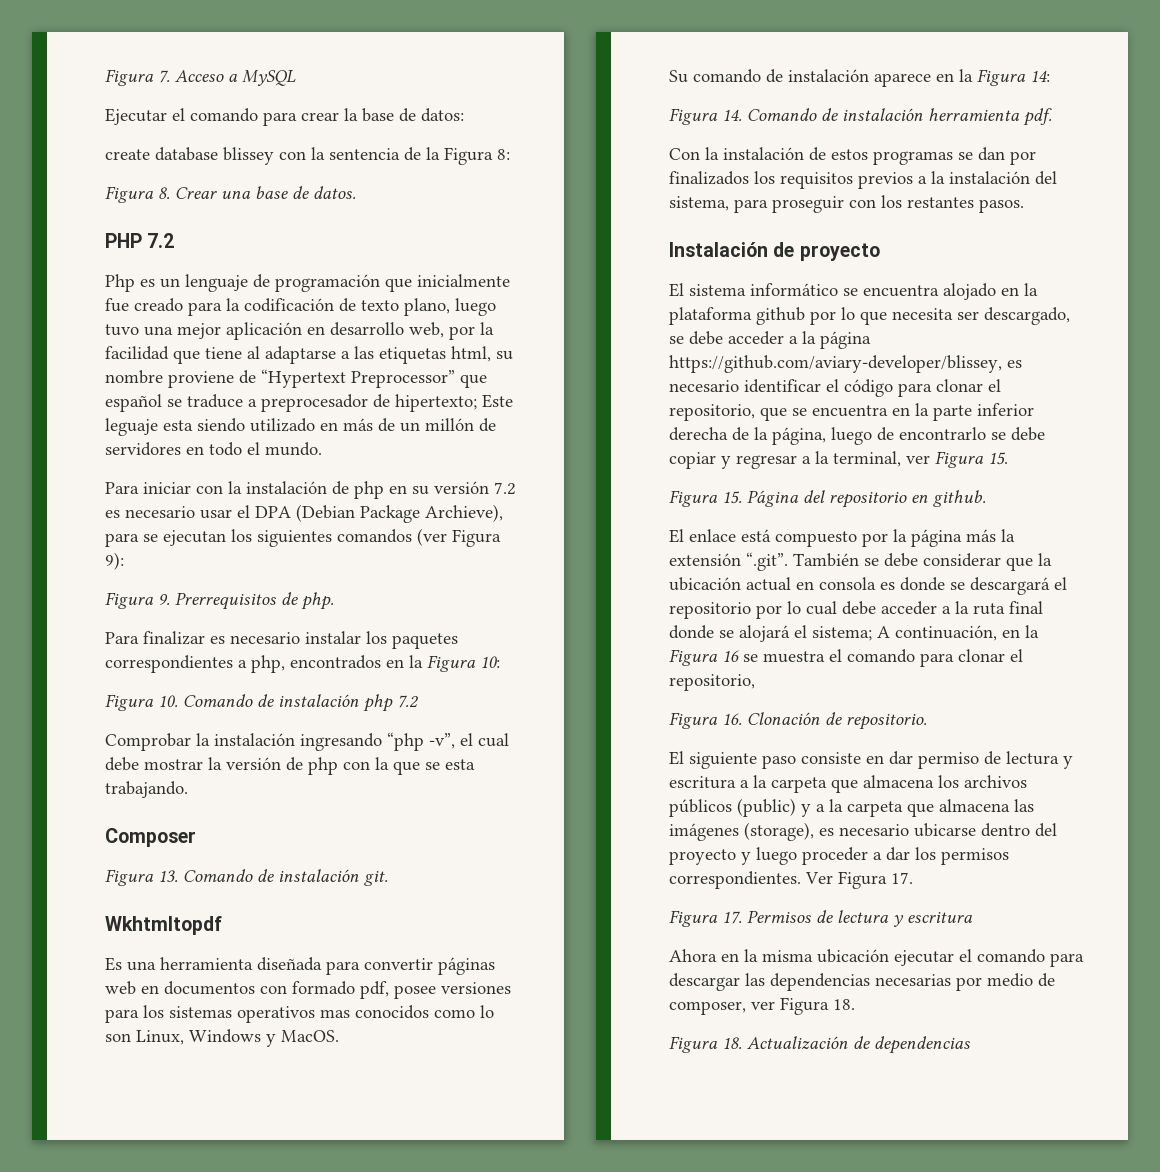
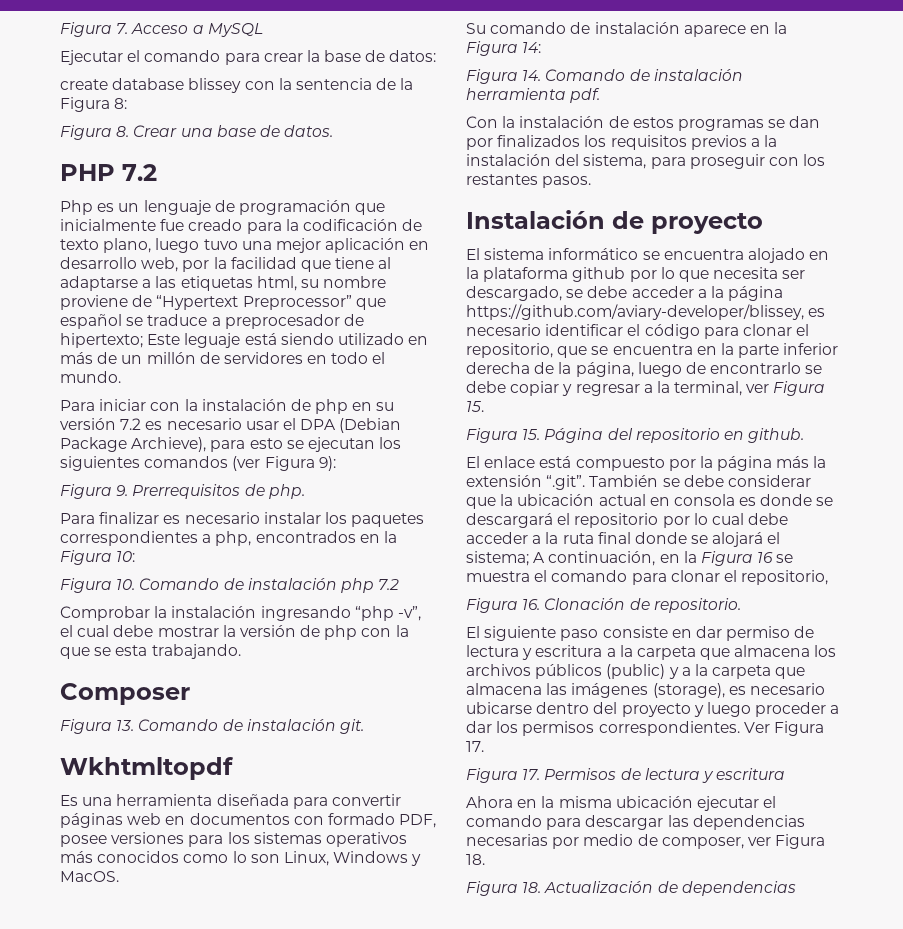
[163,420,193,431] esta -> [244,333,277,345] está
(139, 540) none -> [249,438,283,449] esto
[360,981,389,999] pdf, -> [399,814,437,828] PDF,
[320,1009,350,1018] mas -> [60,851,93,863] más

